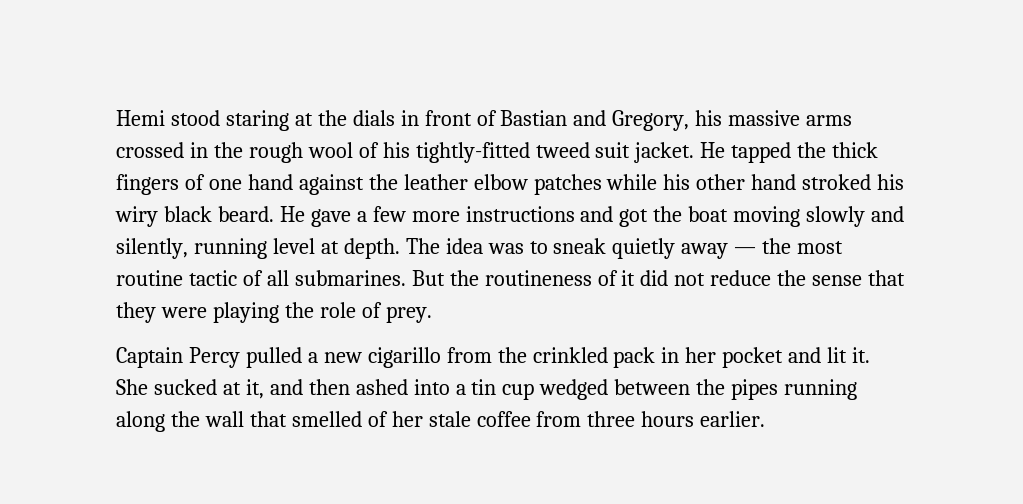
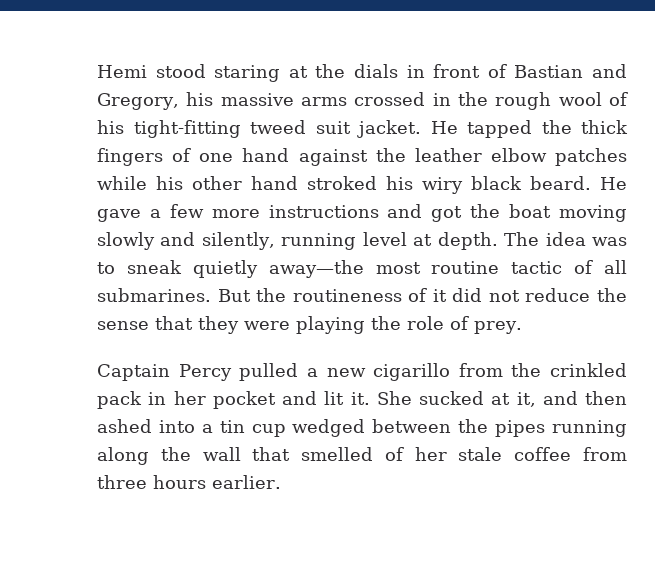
[415,142,530,163] tightly-fitted -> [133,120,241,138] tight-fitting
[681,238,792,259] away — the -> [268,260,364,278] away—the

